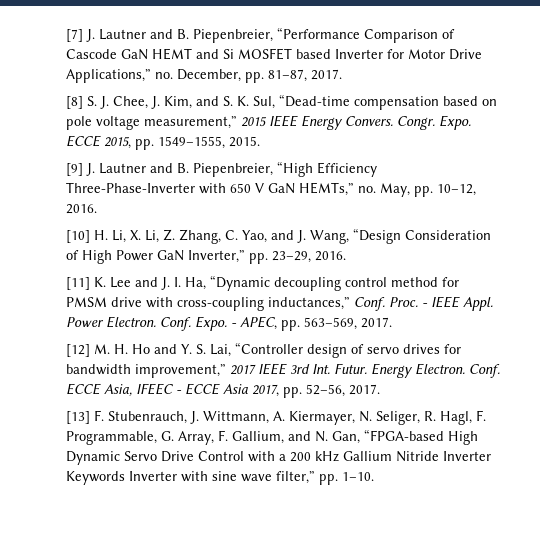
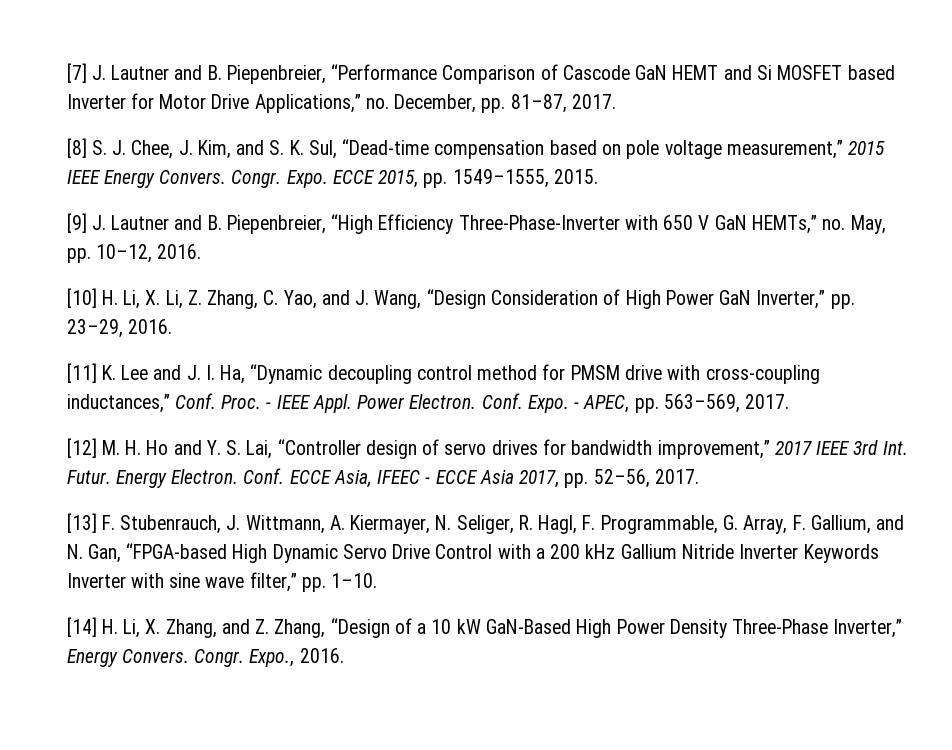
(374, 476) none -> [66,617,903,638] [66,648,344,667] // [14] H. Li, X. Zhang, and Z. Zhang, “Design of a 10 kW GaN-Based High Power Density Three-Phase Inverter,” Energy Convers. Congr. Expo., 2016.

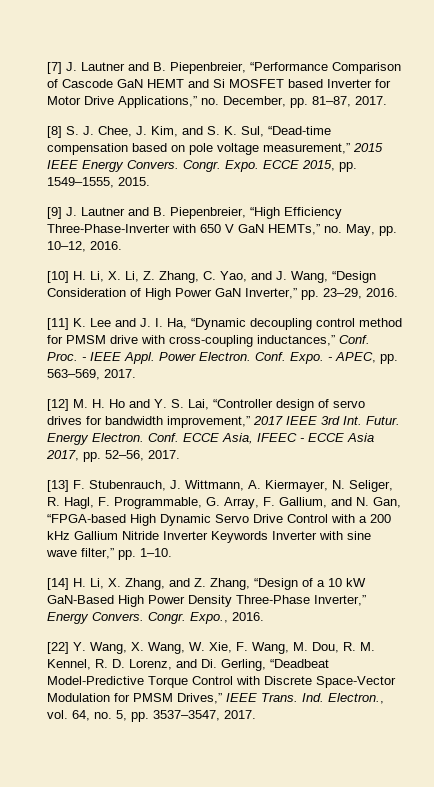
(344, 655) none -> [47,642,376,654] [47,659,330,671] [47,676,397,688] [47,693,385,704] [47,710,257,722] // [22] Y. Wang, X. Wang, W. Xie, F. Wang, M. Dou, R. M. Kennel, R. D. Lorenz, and Di. Gerling, “Deadbeat Model-Predictive Torque Control with Discrete Space-Vector Modulation for PMSM Drives,” IEEE Trans. Ind. Electron., vol. 64, no. 5, pp. 3537–3547, 2017.

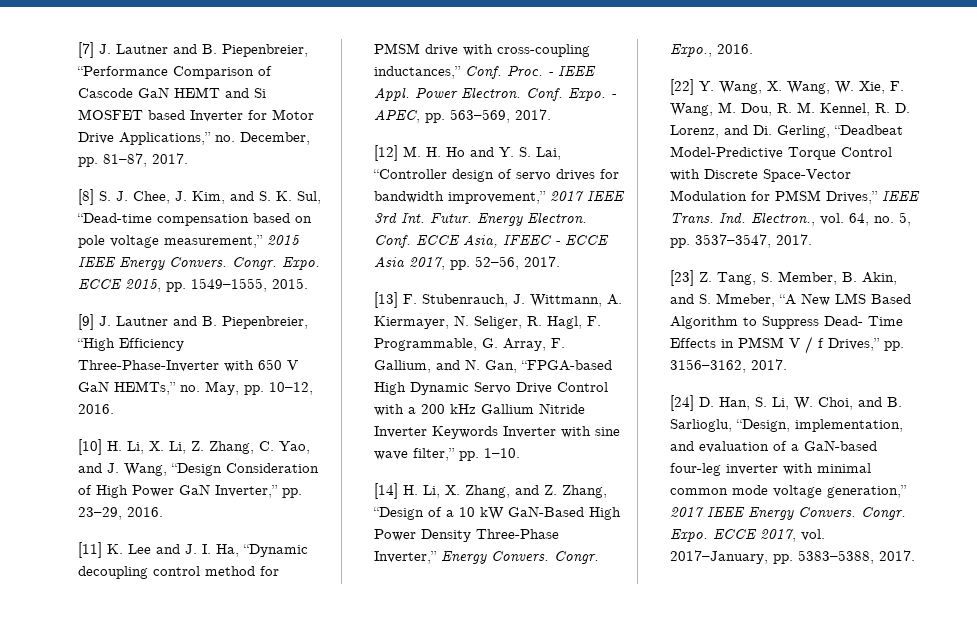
(257, 714) none -> [670,270,898,286] [670,293,912,307] [670,316,904,329] [670,336,905,354] [670,359,788,373] [670,395,903,411] [670,419,904,432] [670,440,878,453] [670,463,872,476] [670,485,908,498] [670,507,907,520] [670,529,826,542] [670,550,916,564] // [23] Z. Tang, S. Member, B. Akin, and S. Mmeber, “A New LMS Based Algorithm to Suppress Dead- Time Effects in PMSM V / f Drives,” pp. 3156–3162, 2017. // [24] D. Han, S. Li, W. Choi, and B. Sarlioglu, “Design, implementation, and evaluation of a GaN-based four-leg inverter with minimal common mode voltage generation,” 2017 IEEE Energy Convers. Congr. Expo. ECCE 2017, vol. 2017–January, pp. 5383–5388, 2017.

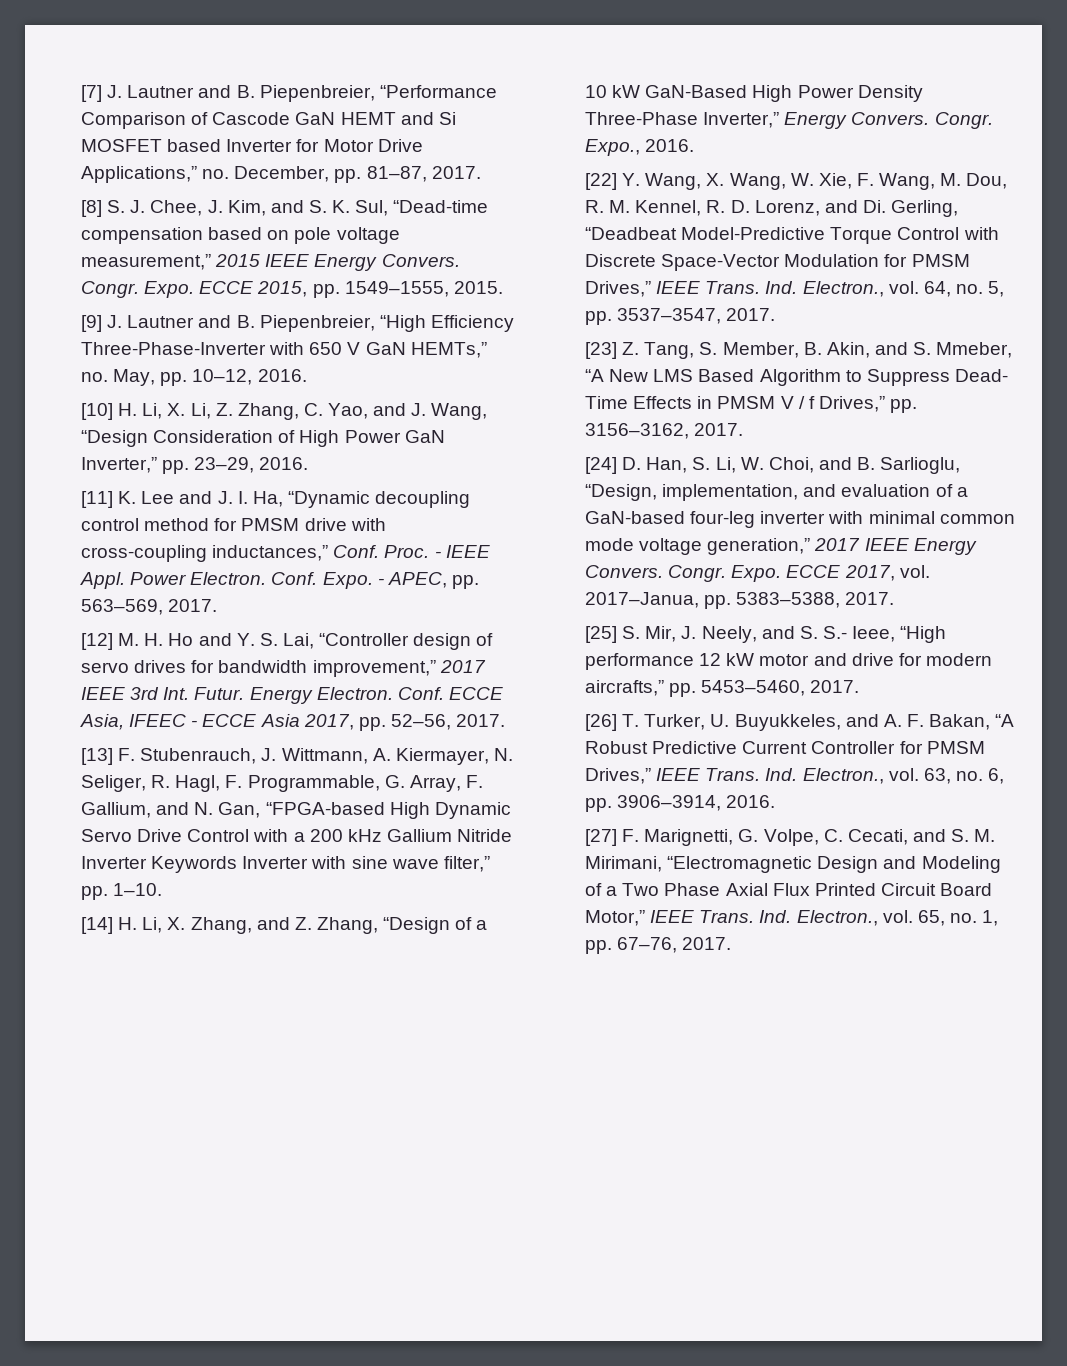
[670,550,769,564] 2017–January, -> [585,592,700,608] 2017–Janua,
(916, 555) none -> [585,626,947,643] [585,653,992,670] [585,680,860,697] [585,714,1015,731] [585,741,985,754] [585,768,1005,784] [585,795,776,812] [585,829,996,846] [585,856,1001,873] [585,883,993,896] [585,910,999,926] [585,937,732,954] // [25] S. Mir, J. Neely, and S. S.- Ieee, “High performance 12 kW motor and drive for modern aircrafts,” pp. 5453–5460, 2017. // [26] T. Turker, U. Buyukkeles, and A. F. Bakan, “A Robust Predictive Current Controller for PMSM Drives,” IEEE Trans. Ind. Electron., vol. 63, no. 6, pp. 3906–3914, 2016. // [27] F. Marignetti, G. Volpe, C. Cecati, and S. M. Mirimani, “Electromagnetic Design and Modeling of a Two Phase Axial Flux Printed Circuit Board Motor,” IEEE Trans. Ind. Electron., vol. 65, no. 1, pp. 67–76, 2017.

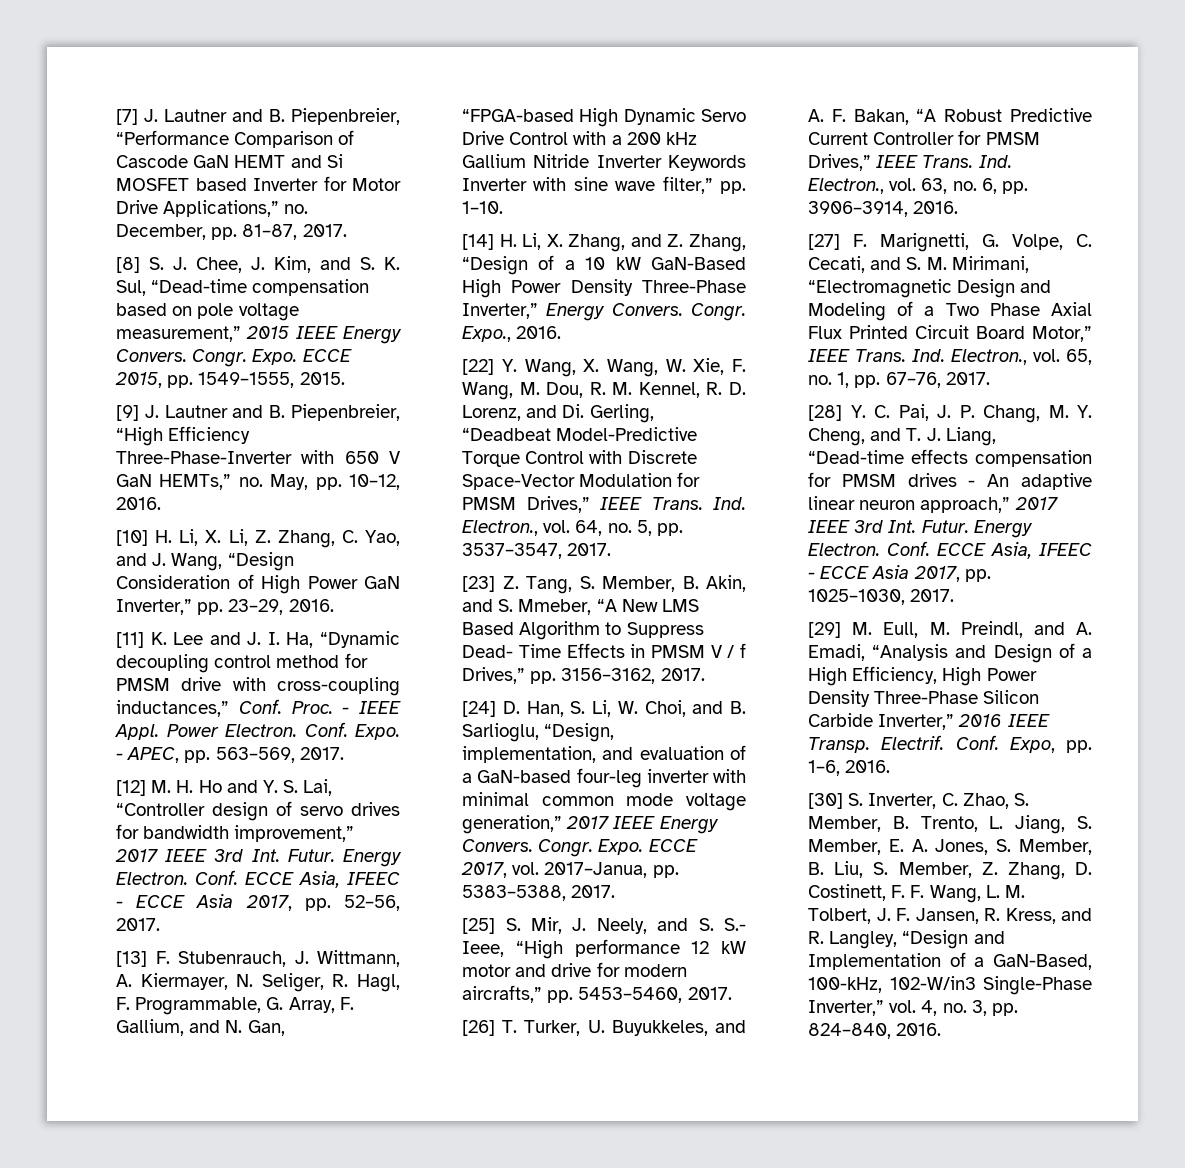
(732, 943) none -> [808,404,1092,423] [808,427,996,446] [808,449,1092,467] [808,472,1092,490] [808,496,1058,513] [808,520,1033,538] [808,541,1092,559] [808,565,991,582] [808,589,955,605] [808,621,1092,638] [808,643,1092,663] [808,666,1037,686] [808,690,1040,707] [808,713,1050,730] [808,735,1092,753] [808,760,891,776] [808,793,1029,809] [808,815,1092,834] [808,839,1092,855] [808,861,1092,880] [808,884,1025,903] [808,908,1092,924] [808,930,1005,949] [808,952,1092,970] [808,976,1092,995] [808,1000,1018,1016] [808,1023,942,1039] // [28] Y. C. Pai, J. P. Chang, M. Y. Cheng, and T. J. Liang, “Dead-time effects compensation for PMSM drives - An adaptive linear neuron approach,” 2017 IEEE 3rd Int. Futur. Energy Electron. Conf. ECCE Asia, IFEEC - ECCE Asia 2017, pp. 1025–1030, 2017. // [29] M. Eull, M. Preindl, and A. Emadi, “Analysis and Design of a High Efficiency, High Power Density Three-Phase Silicon Carbide Inverter,” 2016 IEEE Transp. Electrif. Conf. Expo, pp. 1–6, 2016. // [30] S. Inverter, C. Zhao, S. Member, B. Trento, L. Jiang, S. Member, E. A. Jones, S. Member, B. Liu, S. Member, Z. Zhang, D. Costinett, F. F. Wang, L. M. Tolbert, J. F. Jansen, R. Kress, and R. Langley, “Design and Implementation of a GaN-Based, 100-kHz, 102-W/in3 Single-Phase Inverter,” vol. 4, no. 3, pp. 824–840, 2016.

